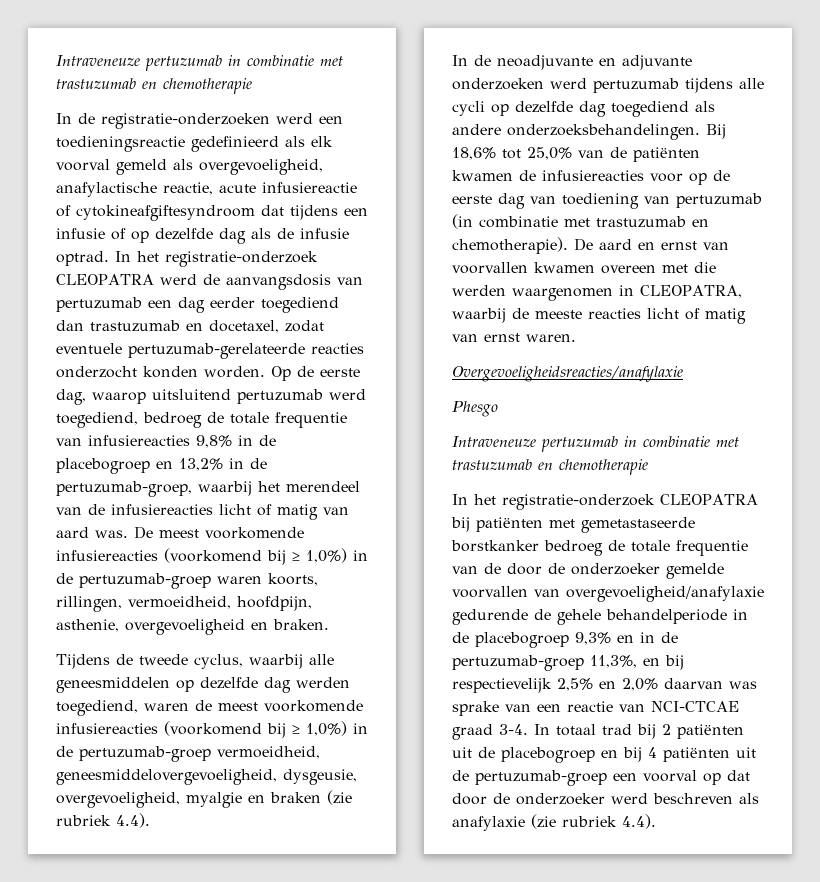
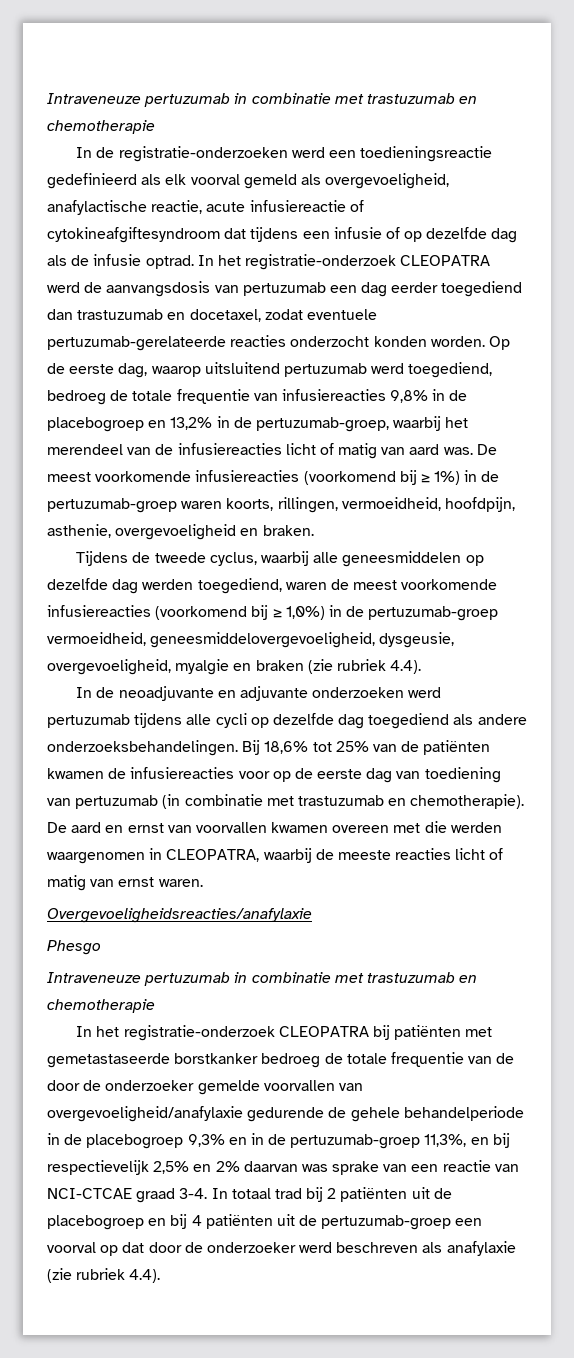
[306,548,347,563] 1,0%) -> [434,471,461,485] 1%)
[527,147,572,160] 25,0% -> [335,741,369,752] 25%
[622,678,658,691] 2,0% -> [215,1161,240,1172] 2%

